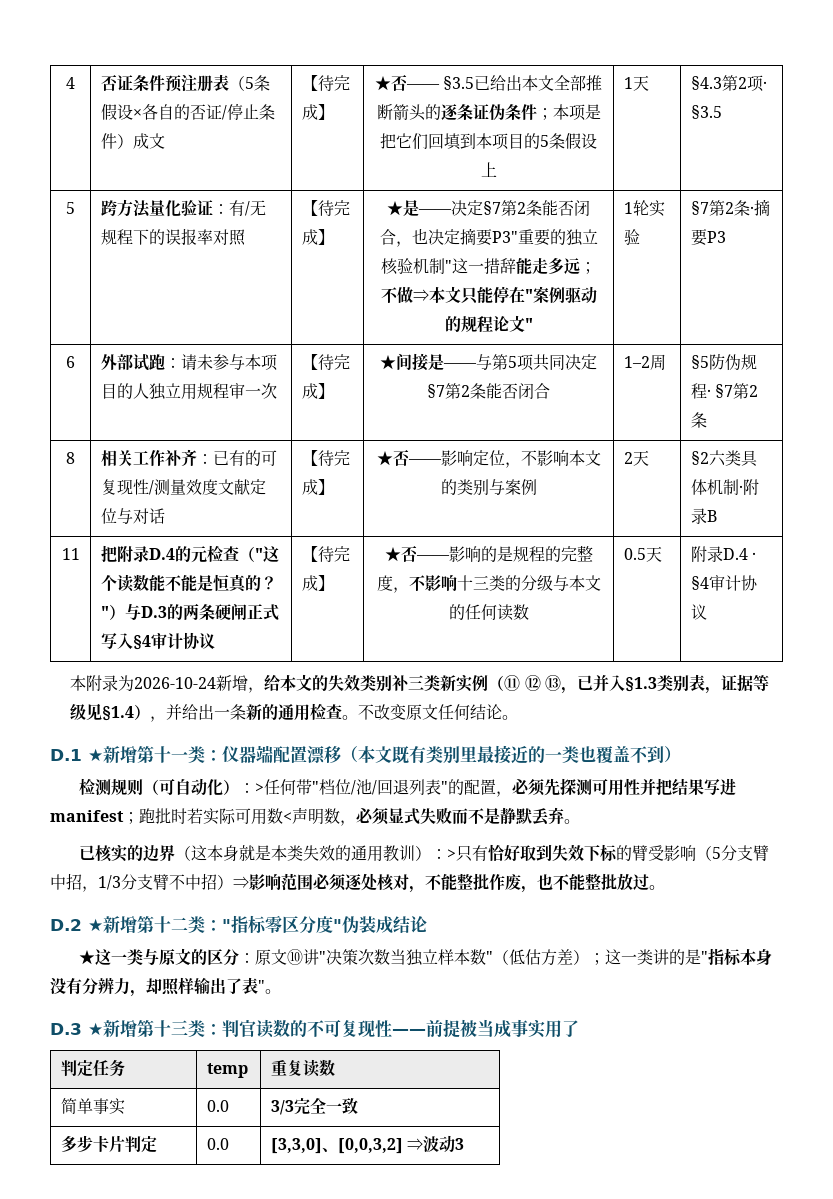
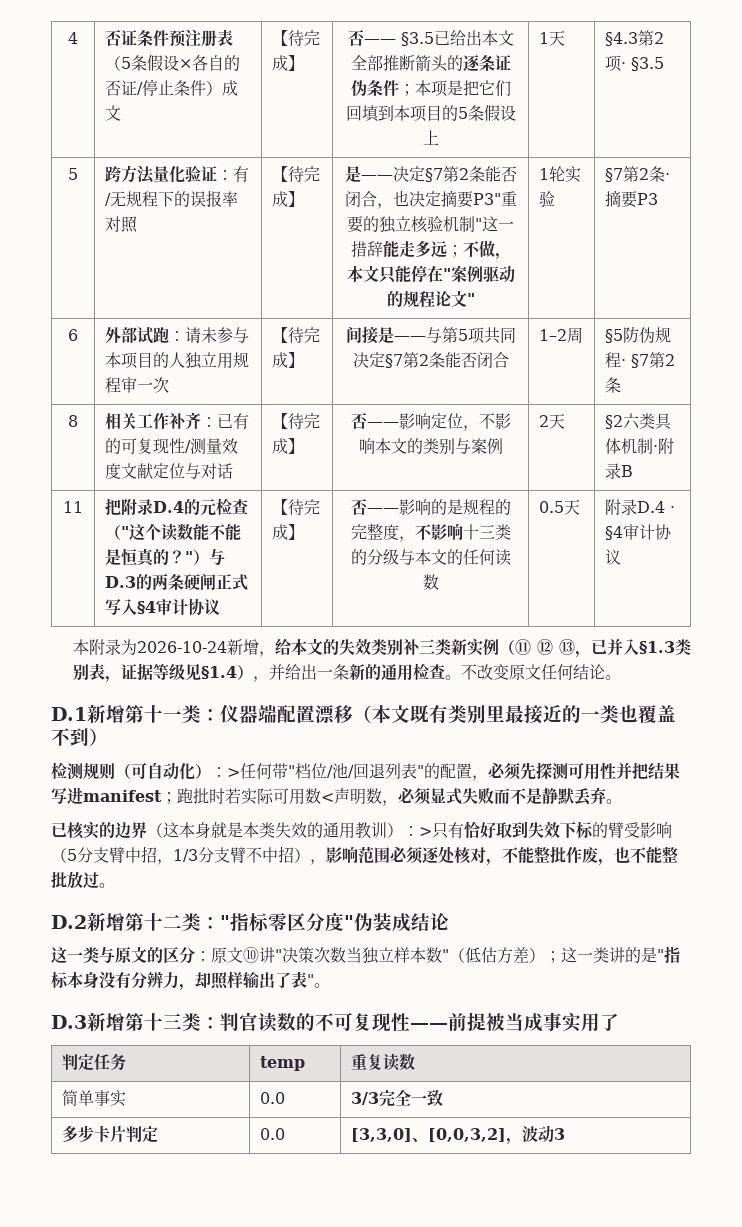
[374,76,391,91] ★ -> (305, 63) none
[387,201,403,216] ★ -> (305, 199) none
[412,289,429,301] ⇒ -> [494,253,511,260] ，
[380,355,396,370] ★ -> (305, 360) none
[376,451,393,466] ★ -> (305, 446) none
[384,547,401,562] ★ -> (305, 532) none
[88,748,103,762] ★ -> (87, 714) none
[233,876,249,888] ⇒ -> [310,859,326,865] ，
[88,918,103,932] ★ -> (87, 922) none
[79,950,96,965] ★ -> (449, 922) none
[88,1022,103,1036] ★ -> (87, 1022) none
[407,1138,424,1150] ⇒ -> [506,1138,523,1145] ，

